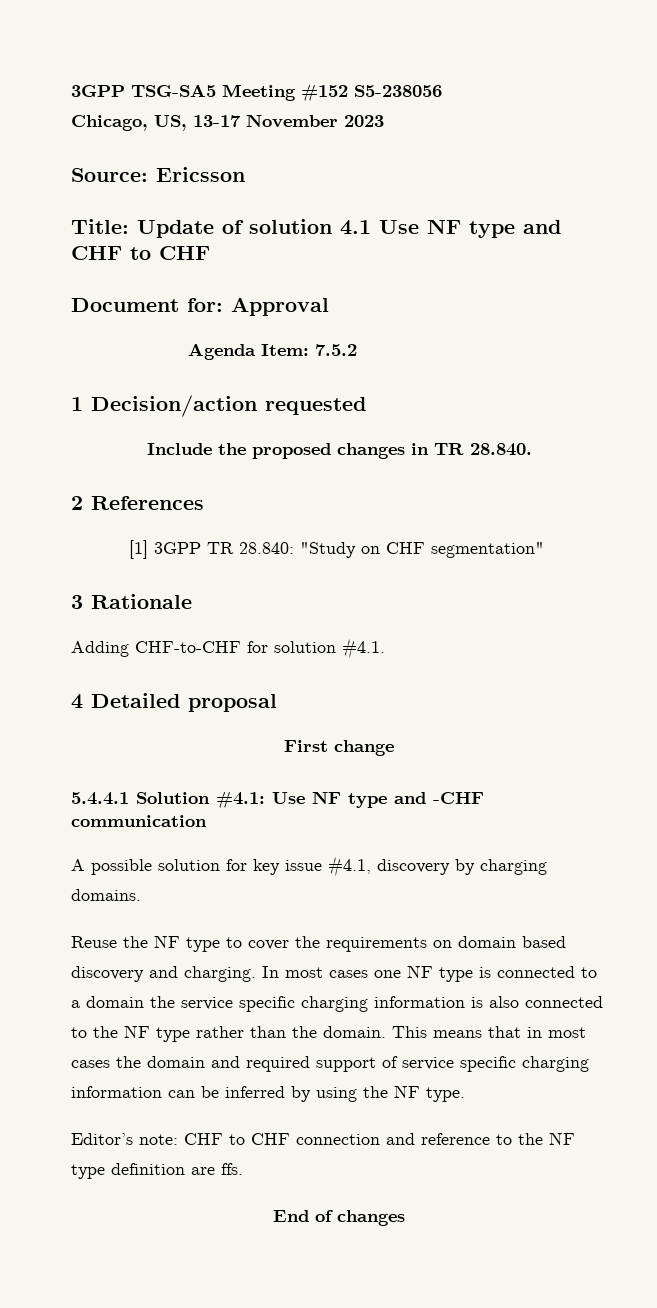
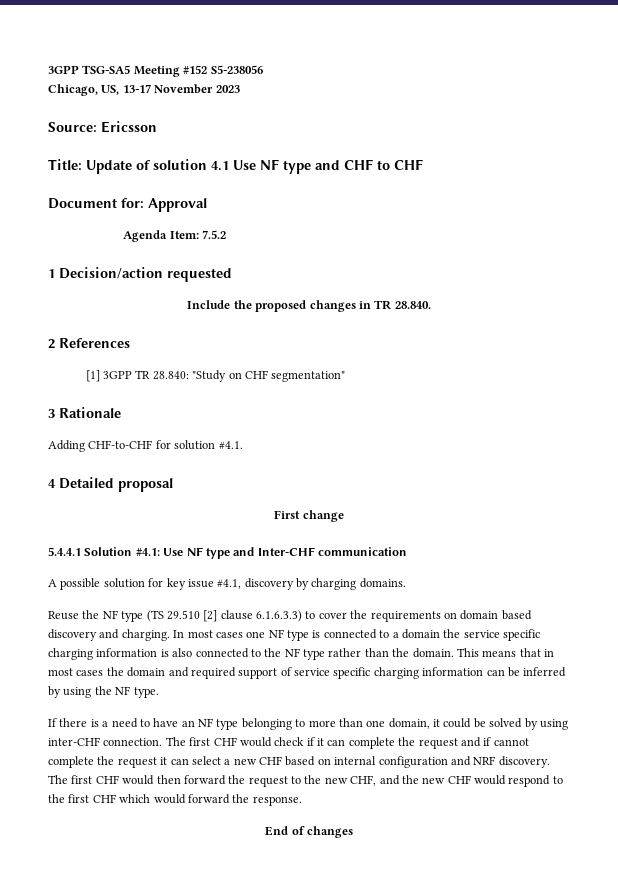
[433,792,484,804] -CHF -> [257,547,315,556] Inter-CHF
(220, 944) none -> [146,610,302,622] (TS 29.510 [2] clause 6.1.6.3.3)
[71,1132,575,1145] [71,1163,243,1179] Editor’s note: CHF to CHF connection and reference to the NF type definition are ffs. -> [48,718,568,730] [48,737,529,749] [48,756,550,768] [48,775,563,787] [48,794,302,806] If there is a need to have an NF type belonging to more than one domain, it could be solved by using inter-CHF connection. The first CHF would check if it can complete the request and if cannot complete the request it can select a new CHF based on internal configuration and NRF discovery. The first CHF would then forward the request to the new CHF, and the new CHF would respond to the first CHF which would forward the response.

